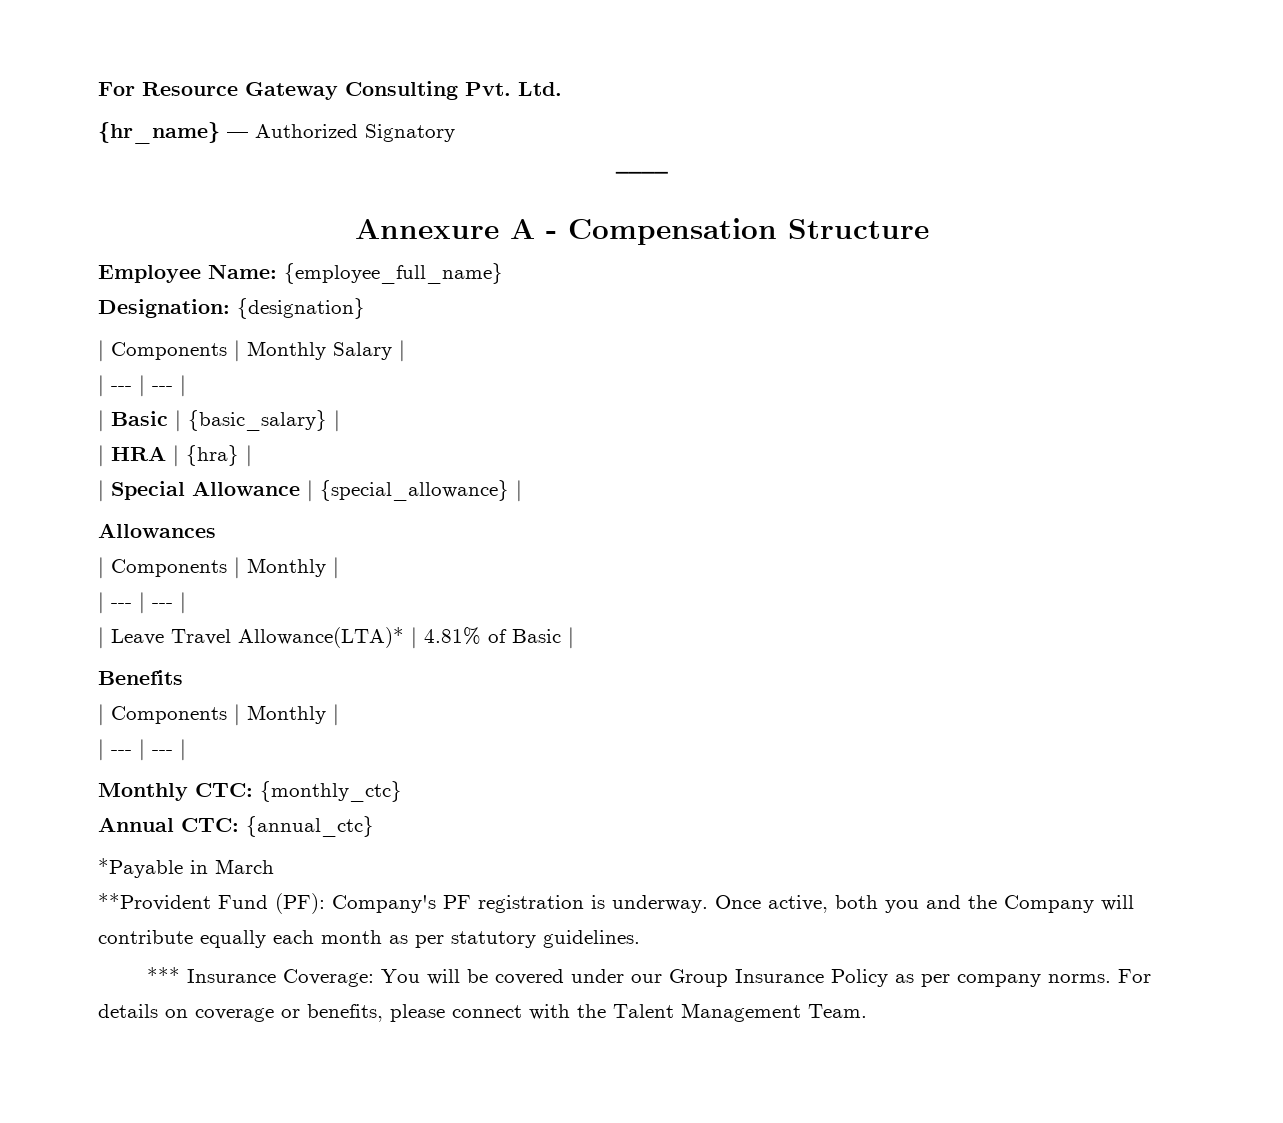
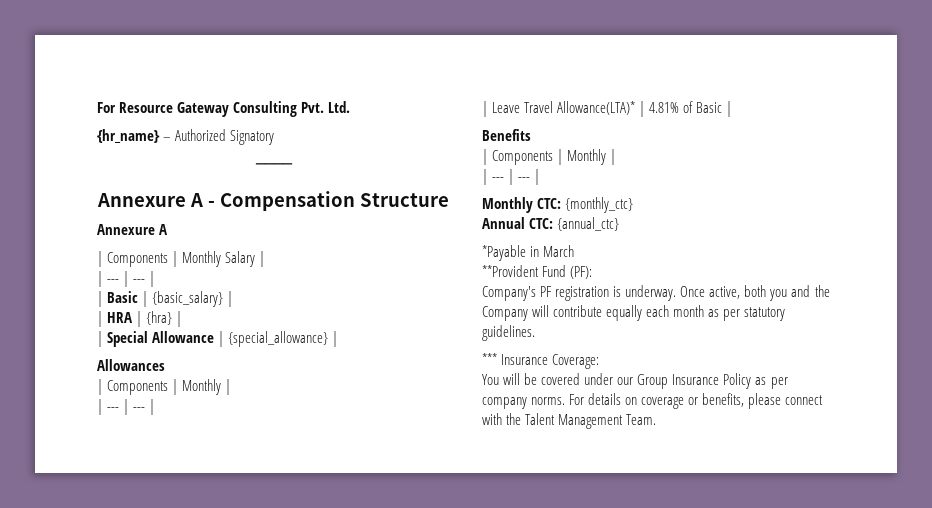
[227,132,248,138] — -> [163,137,172,141] –
[98,263,503,284] [98,298,365,319] Employee Name: {employee_full_name} // Designation: {designation} -> [97,224,169,235] Annexure A
(325, 903) none -> (593, 272) //
(375, 978) none -> (600, 361) //

